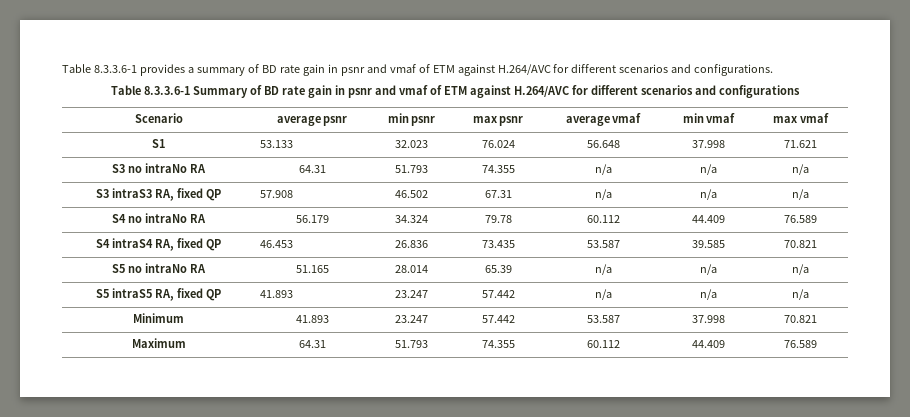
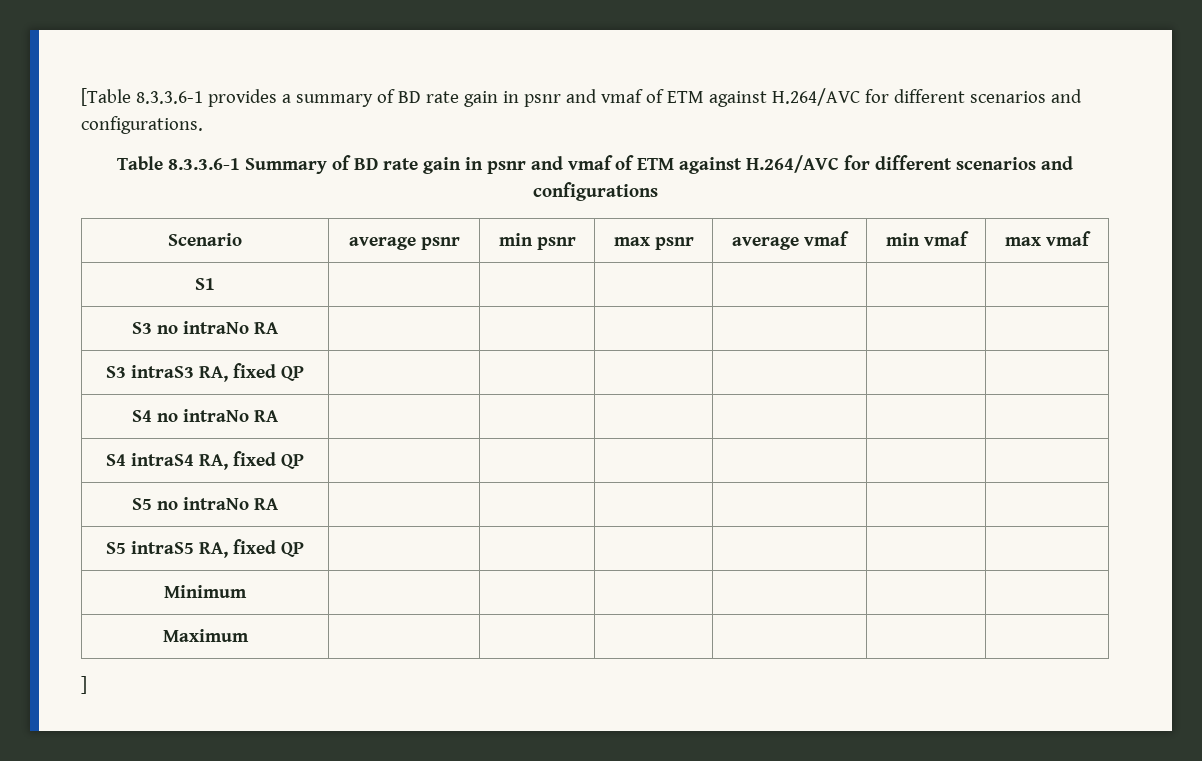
[62,64,91,73] Table -> [81,88,131,106] [Table
[260,140,294,148] [394,140,428,148] [481,140,515,148] [586,140,620,148] [692,140,725,148] [784,140,817,148] [112,163,206,173] [298,165,326,173] [394,165,428,173] [481,165,515,173] [594,164,612,175] [700,164,717,175] [792,164,809,175] 53.133 | 32.023 | 76.024 | 56.648 | 37.998 | 71.621 // S3 no intraNo RA | 64.31 | 51.793 | 74.355 | n/a | n/a | n/a -> [132,321,278,334] | | | | | // S3 no intraNo RA | | | | | |
[260,190,294,198] [394,190,428,198] [484,190,512,198] [594,189,612,200] [700,189,717,200] [792,189,809,200] [112,213,206,223] [295,215,329,223] [394,215,428,223] [484,215,512,223] [586,215,620,223] [692,215,725,223] [784,215,817,223] 57.908 | 46.502 | 67.31 | n/a | n/a | n/a // S4 no intraNo RA | 56.179 | 34.324 | 79.78 | 60.112 | 44.409 | 76.589 -> [132,409,278,422] | | | | | // S4 no intraNo RA | | | | | |
[260,240,294,248] [394,240,428,248] [481,240,515,248] [586,240,620,248] [692,240,725,248] [784,240,817,248] [112,263,206,273] [295,265,329,273] [394,265,428,273] [484,265,512,273] [594,264,612,275] [700,264,717,275] [792,264,809,275] 46.453 | 26.836 | 73.435 | 53.587 | 39.585 | 70.821 // S5 no intraNo RA | 51.165 | 28.014 | 65.39 | n/a | n/a | n/a -> [132,497,278,510] | | | | | // S5 no intraNo RA | | | | | |
[260,290,294,298] [394,290,428,298] [481,290,515,298] [594,289,612,300] [700,289,717,300] [792,289,809,300] [133,313,184,323] [295,315,329,323] [394,315,428,323] [481,315,515,323] [586,315,620,323] [692,315,725,323] [784,315,817,323] [131,338,186,348] [298,340,326,348] [394,340,428,348] [481,340,515,348] [586,340,620,348] [692,340,725,348] [784,340,817,348] 41.893 | 23.247 | 57.442 | n/a | n/a | n/a // Minimum | 41.893 | 23.247 | 57.442 | 53.587 | 37.998 | 70.821 // Maximum | 64.31 | 51.793 | 74.355 | 60.112 | 44.409 | 76.589 -> [164,585,247,598] [162,629,249,642] [81,676,87,694] | | | | | // Minimum | | | | | | // Maximum | | | | | | // ]

